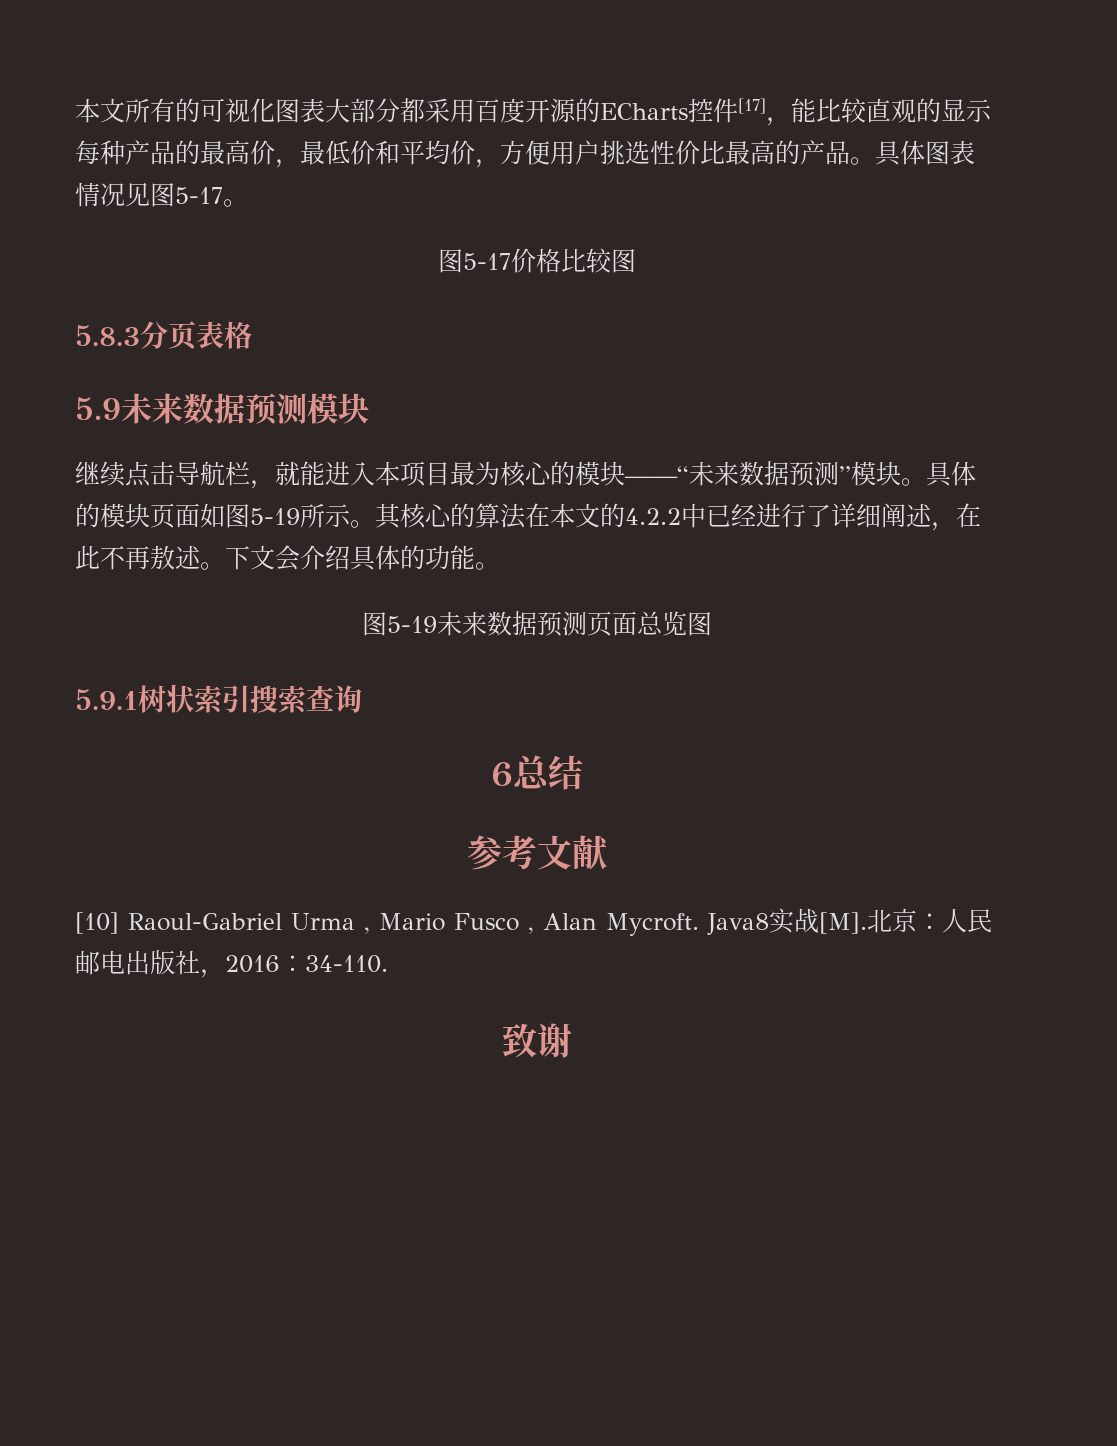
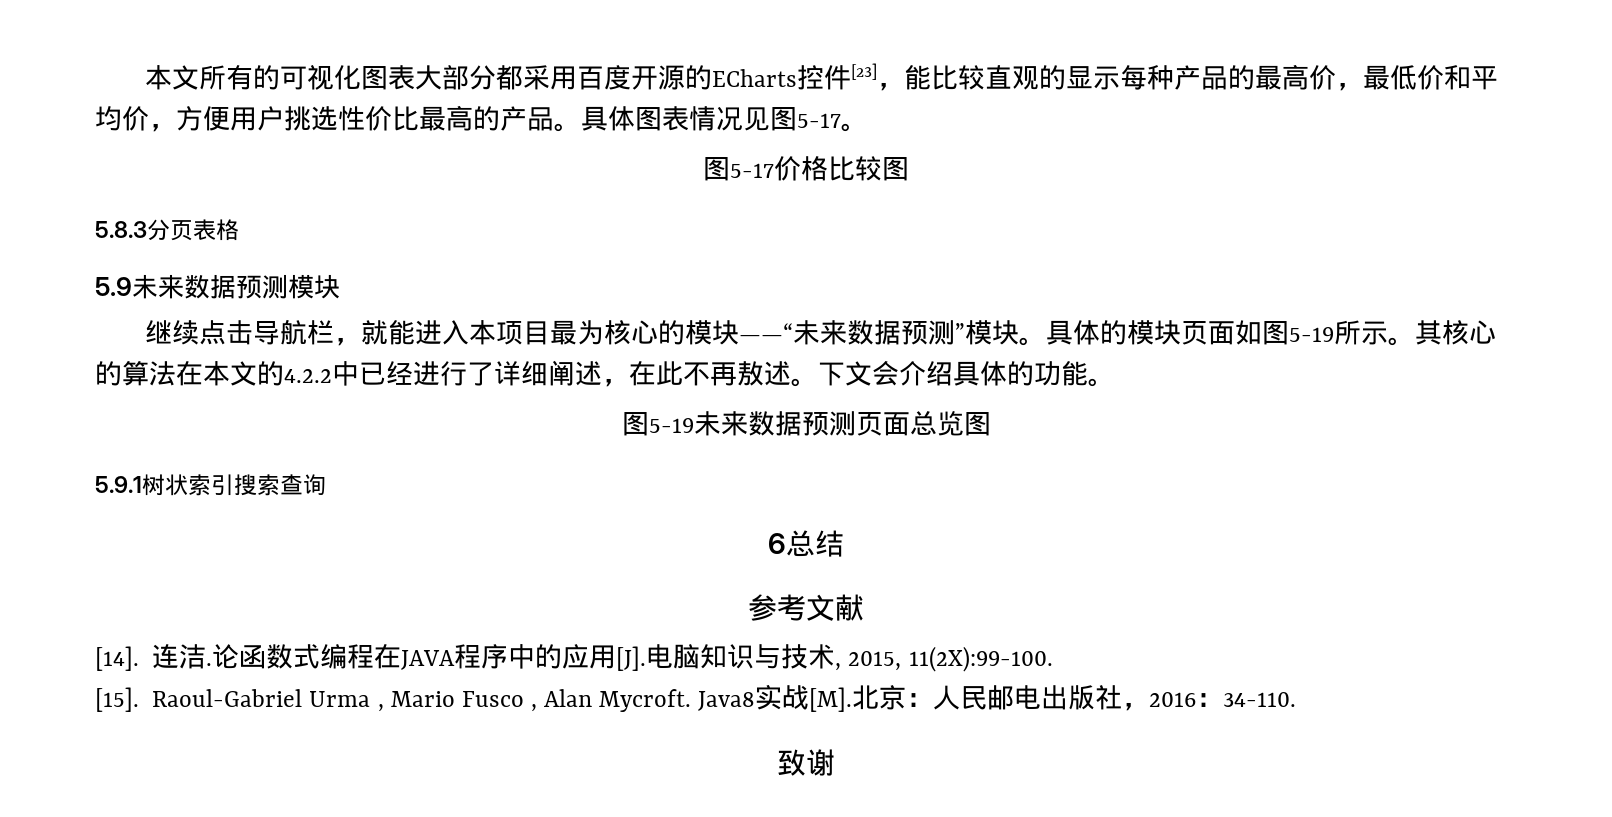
[738,98,766,114] [17] -> [850,63,877,80] [23]
[75,912,119,934] [10] -> [95,644,1053,672] [95,687,139,712] [14].连洁.论函数式编程在JAVA程序中的应用[J].电脑知识与技术, 2015, 11(2X):99-100. // [15].

